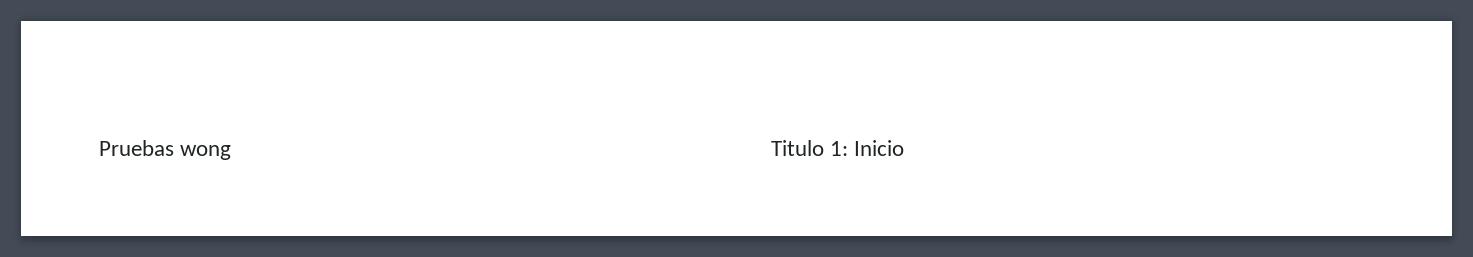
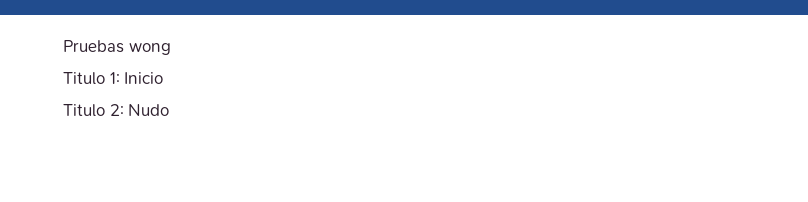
(905, 148) none -> [63,104,170,117] // Titulo 2: Nudo

